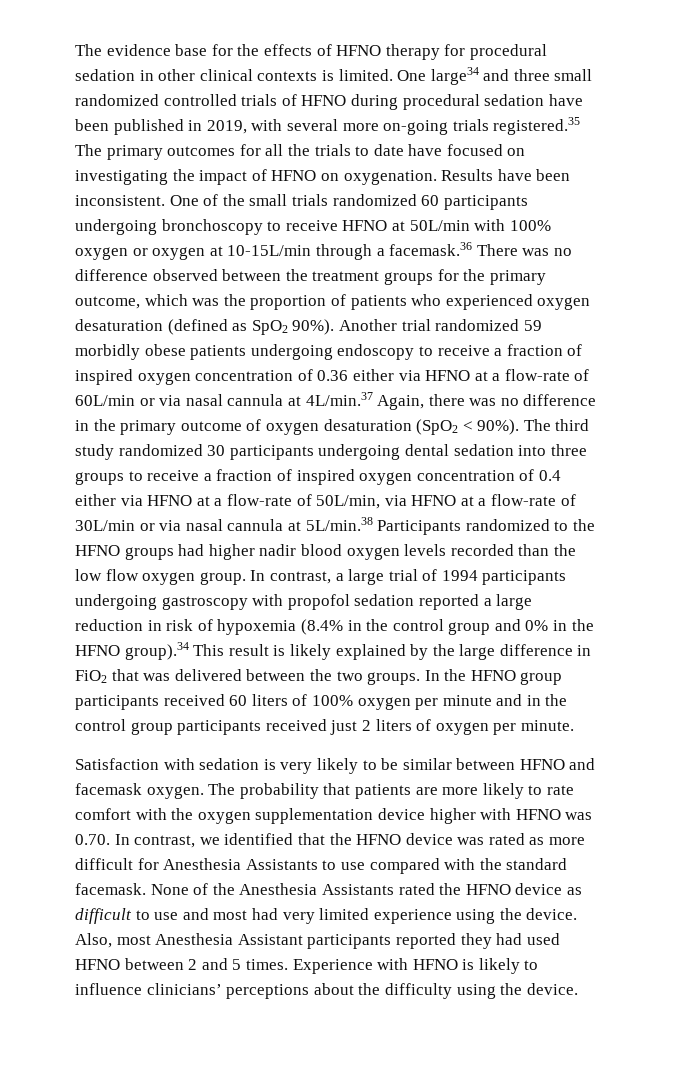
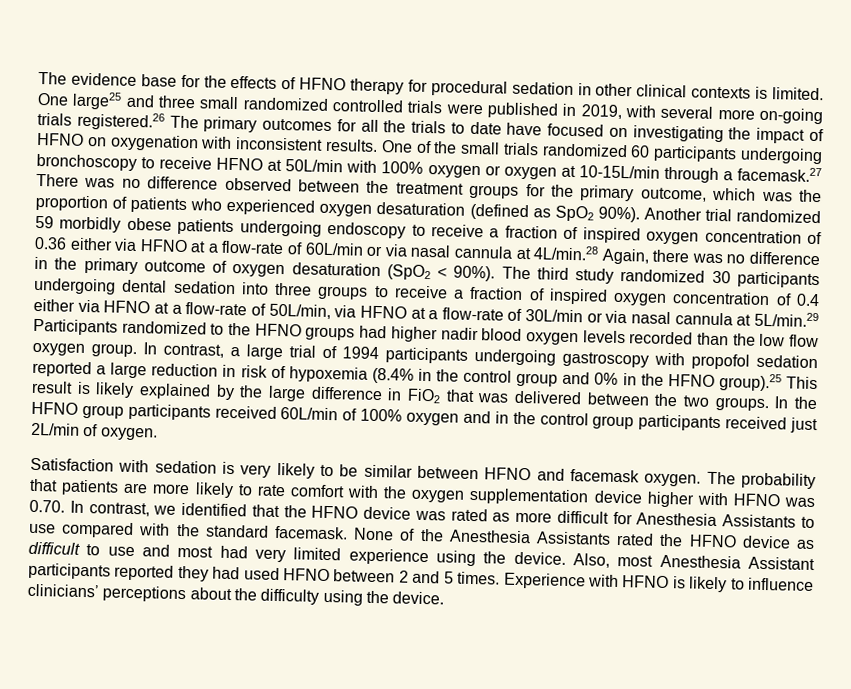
[430,67,479,85] large34 -> [72,91,123,110] large25
[281,94,583,110] [75,119,109,131] of HFNO during procedural sedation have been -> [445,103,483,115] were
[493,117,581,135] registered.35 -> [76,111,165,131] registered.26
[343,169,571,185] [75,195,165,206] oxygenation. Results have been inconsistent. -> [109,134,378,152] oxygenation with inconsistent results.
[389,242,473,256] facemask.36 -> [737,166,823,183] facemask.27
[305,392,373,406] 4L/min.37 -> [533,245,600,261] 4L/min.28
[305,517,373,531] 5L/min.38 -> [753,311,819,328] 5L/min.29
[124,642,189,660] group).34 -> [718,373,782,392] group).25
[229,694,288,706] 60 liters -> [280,407,339,421] 60L/min
[415,695,492,710] per minute -> (460, 419) none
[361,719,574,735] 2 liters of oxygen per minute. -> [31,422,158,441] 2L/min of oxygen.

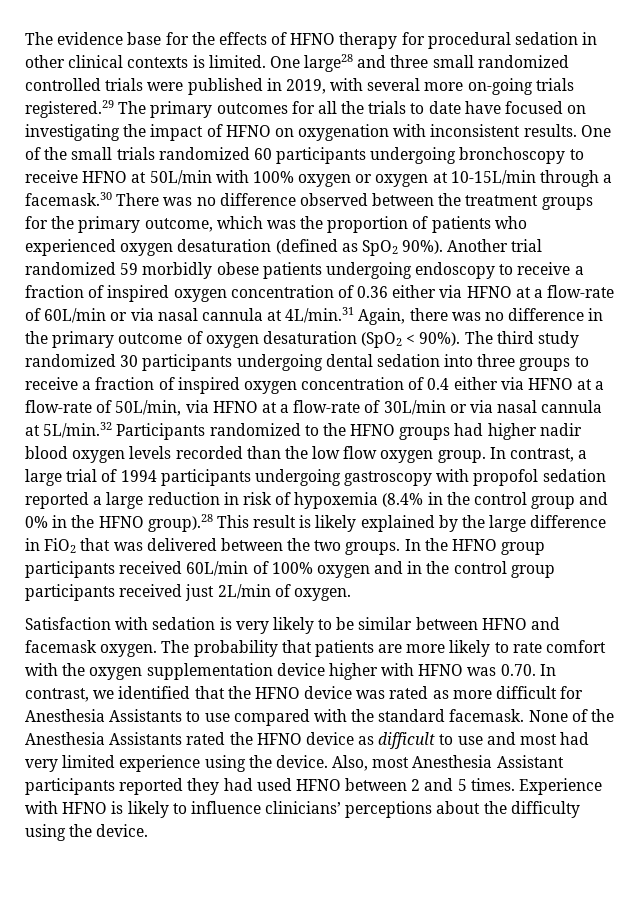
[72,91,123,110] large25 -> [304,54,354,72] large28
[76,111,165,131] registered.26 -> [25,100,114,118] registered.29
[737,166,823,183] facemask.27 -> [25,192,112,206] facemask.30
[533,245,600,261] 4L/min.28 -> [285,307,355,323] 4L/min.31
[753,311,819,328] 5L/min.29 -> [43,422,113,438] 5L/min.32
[718,373,782,392] group).25 -> [147,514,213,532] group).28

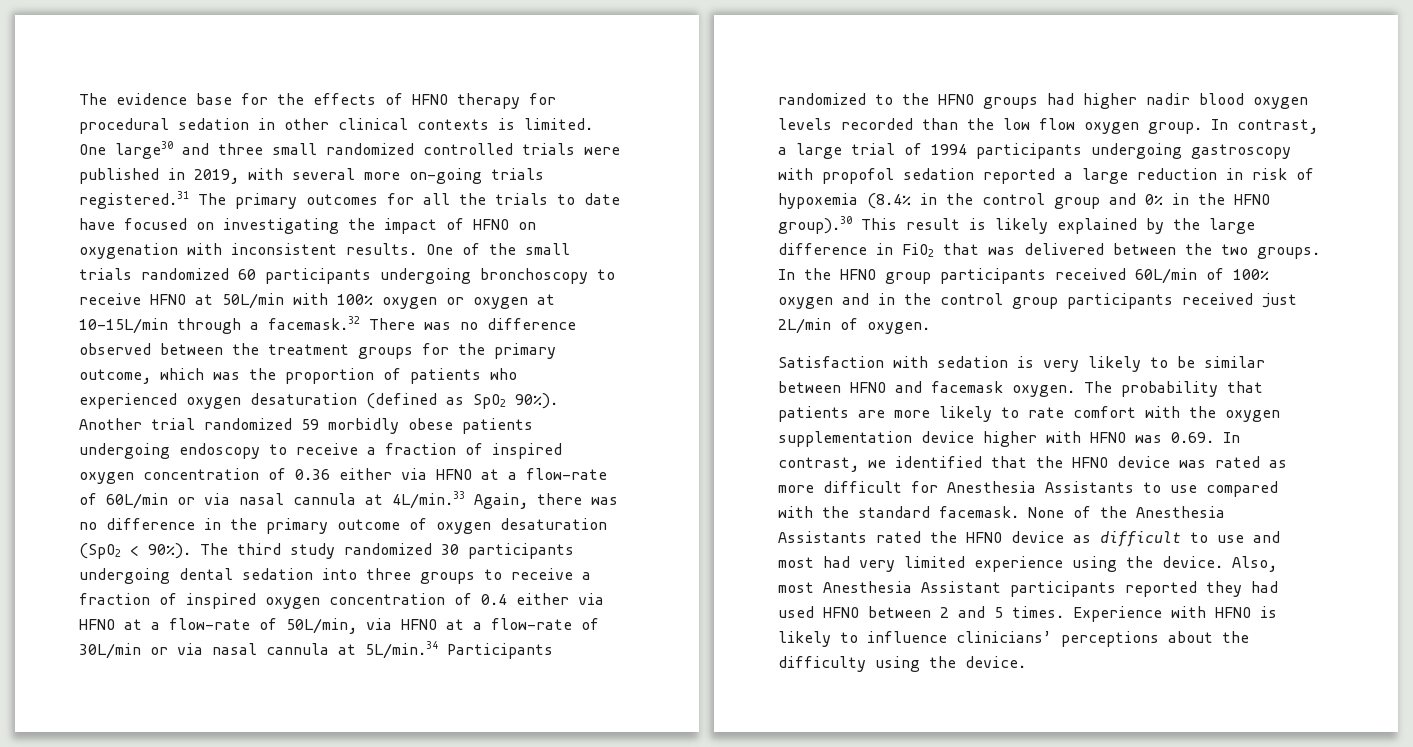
[304,54,354,72] large28 -> [115,141,173,159] large30
[25,100,114,118] registered.29 -> [79,191,189,209] registered.31
[25,192,112,206] facemask.30 -> [268,316,360,330] facemask.32
[285,307,355,323] 4L/min.31 -> [392,491,465,509] 4L/min.33
[43,422,113,438] 5L/min.32 -> [365,641,438,659] 5L/min.34
[147,514,213,532] group).28 -> [778,216,852,234] group).30
[500,664,536,676] 0.70. -> [1171,432,1214,443] 0.69.

